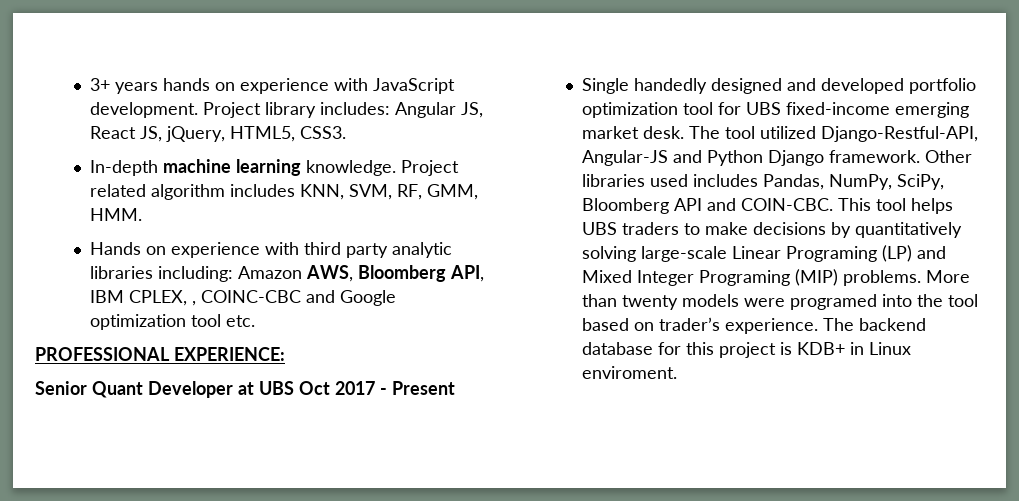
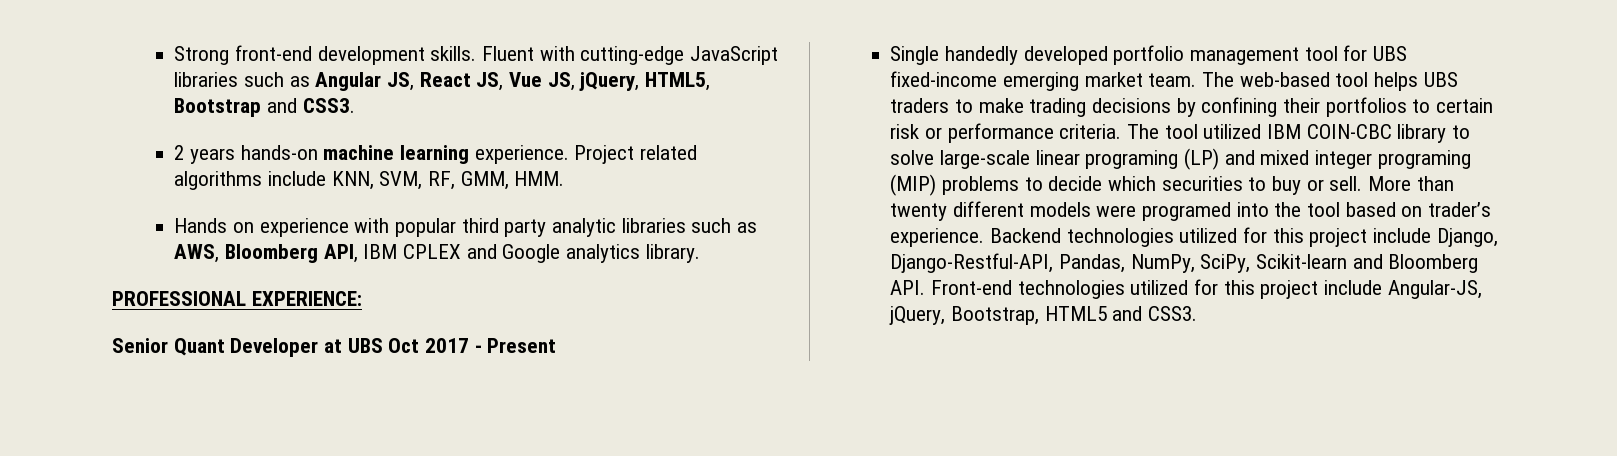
[90,78,456,94] [90,102,484,118] [90,126,347,142] [90,160,159,176] 3+ years hands on experience with JavaScript development. Project library includes: Angular JS, React JS, jQuery, HTML5, CSS3. // In-depth -> [174,45,779,65] [174,72,711,91] [174,98,355,117] [174,145,318,164] Strong front-end development skills. Fluent with cutting-edge JavaScript libraries such as Angular JS, React JS, Vue JS, jQuery, HTML5, Bootstrap and CSS3. // 2 years hands-on
[306,160,397,176] knowledge. -> [474,145,569,164] experience.
[151,184,296,200] algorithm includes -> [174,171,327,190] algorithms include
(300, 248) none -> [395,218,457,237] popular
[158,266,303,282] including: Amazon -> [691,218,758,233] such as
[129,290,397,306] [90,314,256,330] CPLEX, , COINC-CBC and Google optimization tool etc. -> [403,244,700,263] CPLEX and Google analytics library.
[711,78,817,94] designed and -> (1019, 55) none
[582,102,679,118] optimization -> [1190,47,1300,65] management
[643,126,979,142] [582,150,973,166] [582,174,945,190] [582,198,872,214] desk. The tool utilized Django-Restful-API, Angular-JS and Python Django framework. Other libraries used includes Pandas, NumPy, SciPy, Bloomberg API and COIN-CBC. This -> [1148,72,1330,87] team. The web-based
(749, 228) none -> [1029,98,1087,117] trading
[855,222,963,238] [582,245,947,262] [582,269,922,286] quantitatively solving large-scale Linear Programing (LP) and Mixed Integer Programing (MIP) problems. -> [1201,97,1494,117] [890,123,1471,143] [890,148,1471,170] [890,174,1363,196] confining their portfolios to certain risk or performance criteria. The tool utilized IBM COIN-CBC library to solve large-scale linear programing (LP) and mixed integer programing (MIP) problems to decide which securities to buy or sell.
(679, 302) none -> [953,201,1025,217] different
[823,318,927,331] [582,342,912,358] [582,366,678,379] The backend database for this project is KDB+ in Linux enviroment. -> [990,227,1498,247] [890,253,1479,273] [890,279,1482,299] [889,306,1198,325] Backend technologies utilized for this project include Django, Django-Restful-API, Pandas, NumPy, SciPy, Scikit-learn and Bloomberg API. Front-end technologies utilized for this project include Angular-JS, jQuery, Bootstrap, HTML5 and CSS3.

